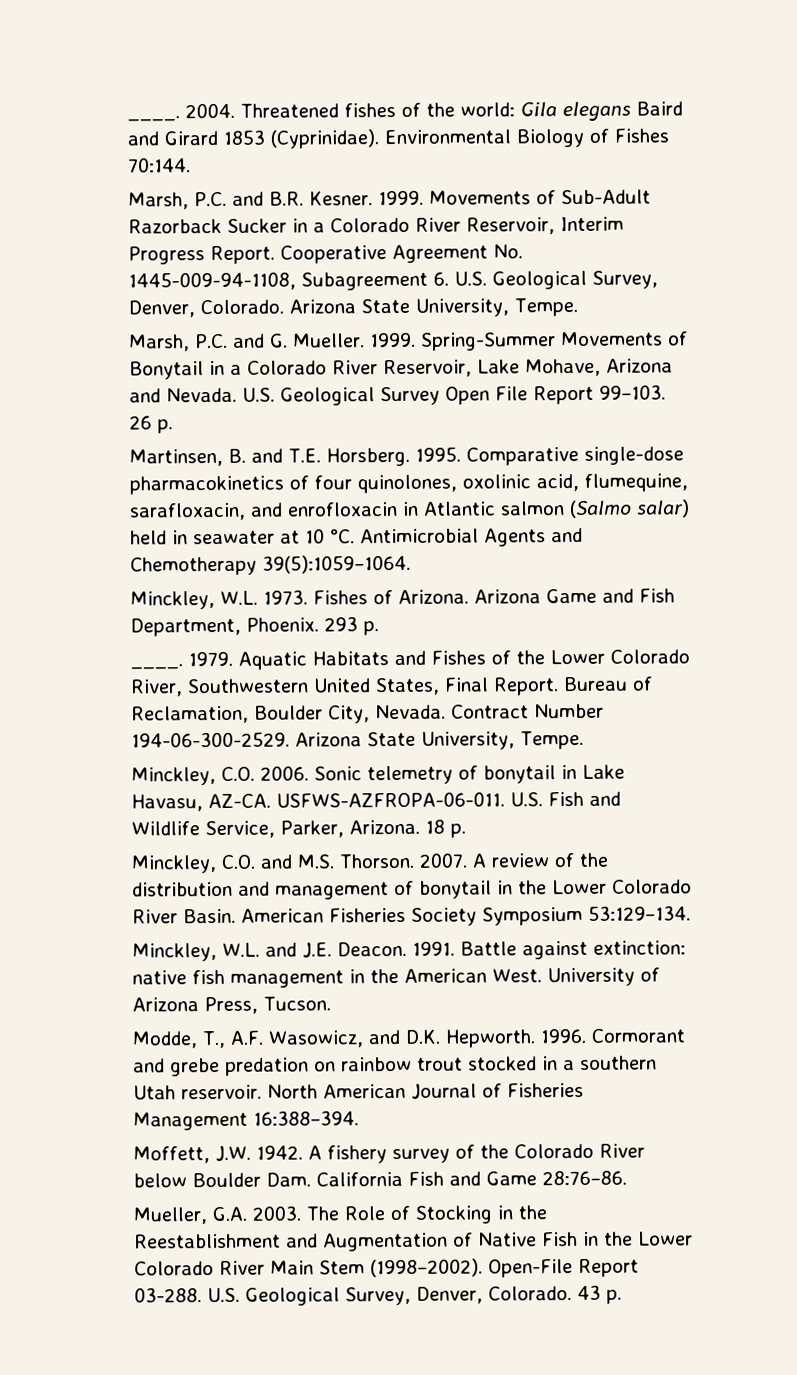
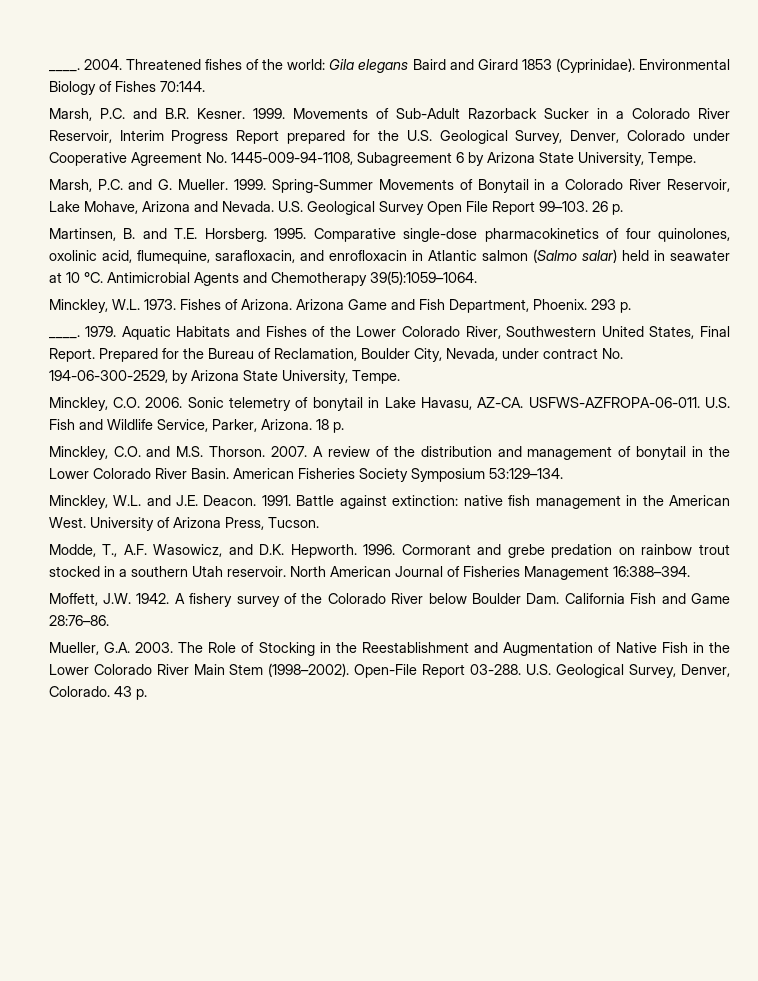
[209,245,275,265] Report. -> [236,130,731,144] Report prepared for the U.S. Geological Survey, Denver, Colorado under
[432,270,658,290] [127,299,284,318] 6. U.S. Geological Survey, Denver, Colorado. -> [455,152,484,166] 6 by
(559, 686) none -> [98,348,204,362] Prepared for the
[374,703,604,720] [130,731,290,748] Nevada. Contract Number 194-06-300-2529. -> [445,348,623,361] [48,370,188,384] Nevada, under contract No. 194-06-300-2529, by

